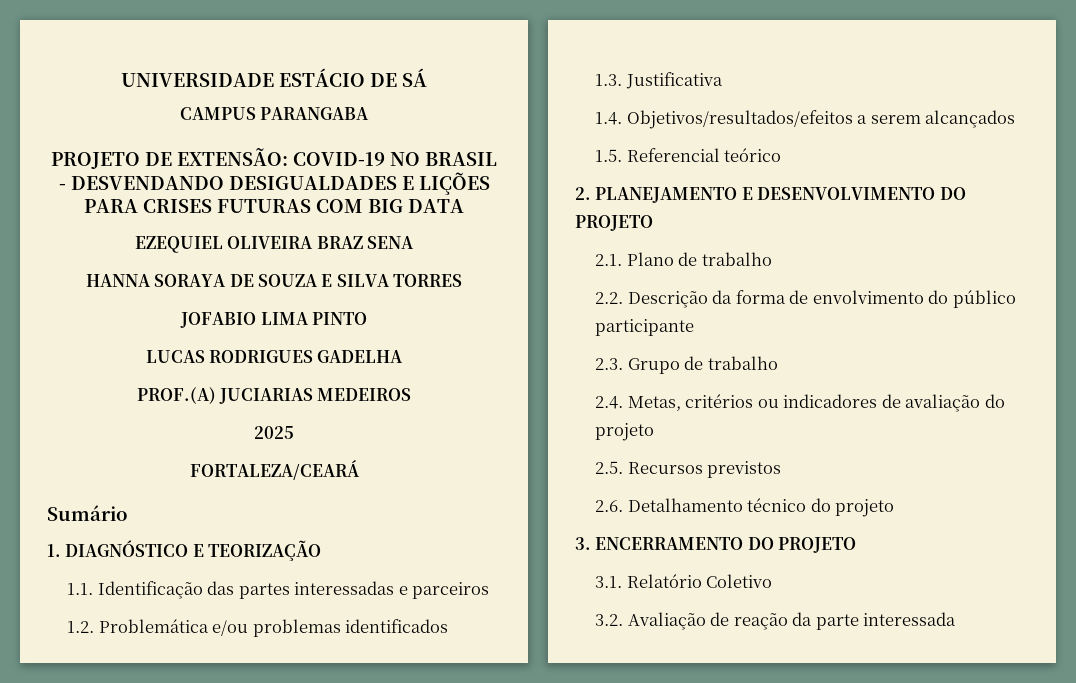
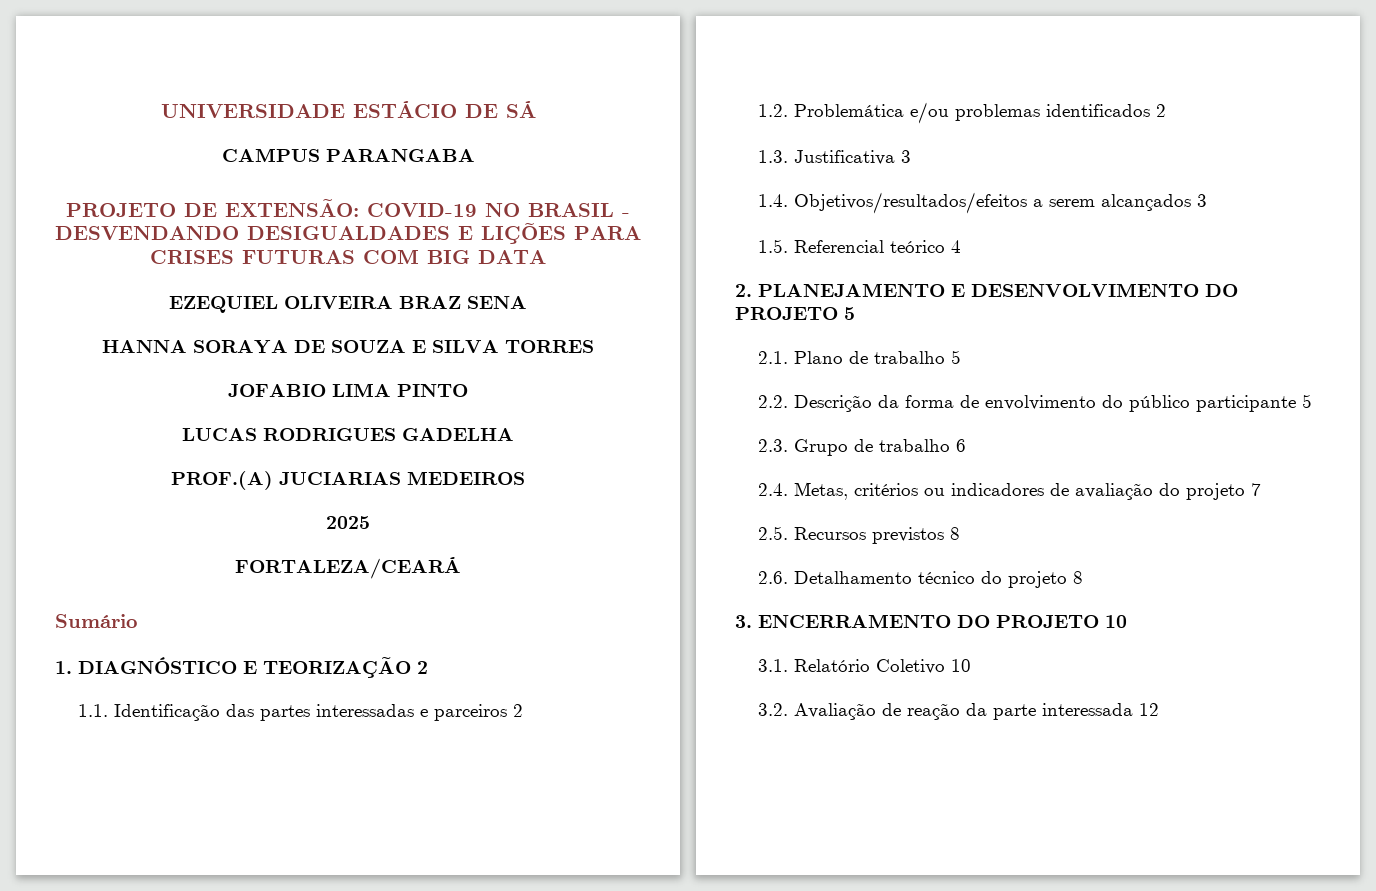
(322, 550) none -> [417,661,428,674] 2
(490, 590) none -> [513,704,524,717] 2
(449, 626) none -> [1156,104,1167,117] 2
(723, 80) none -> [901,150,912,163] 3
(1016, 119) none -> [1197,194,1208,207] 3
(782, 155) none -> [951,240,962,253] 4
(653, 223) none -> [844,307,855,320] 5
(772, 259) none -> [951,350,962,364] 5
(695, 327) none -> [1302,394,1313,408] 5
(778, 363) none -> [956,439,967,452] 6
(655, 432) none -> [1251,483,1262,496] 7
(782, 469) none -> [950,527,961,540] 8
(895, 508) none -> [1073,571,1084,584] 8
(857, 545) none -> [1105,615,1127,628] 10
(773, 581) none -> [951,659,972,672] 10
(957, 619) none -> [1139,703,1160,716] 12

